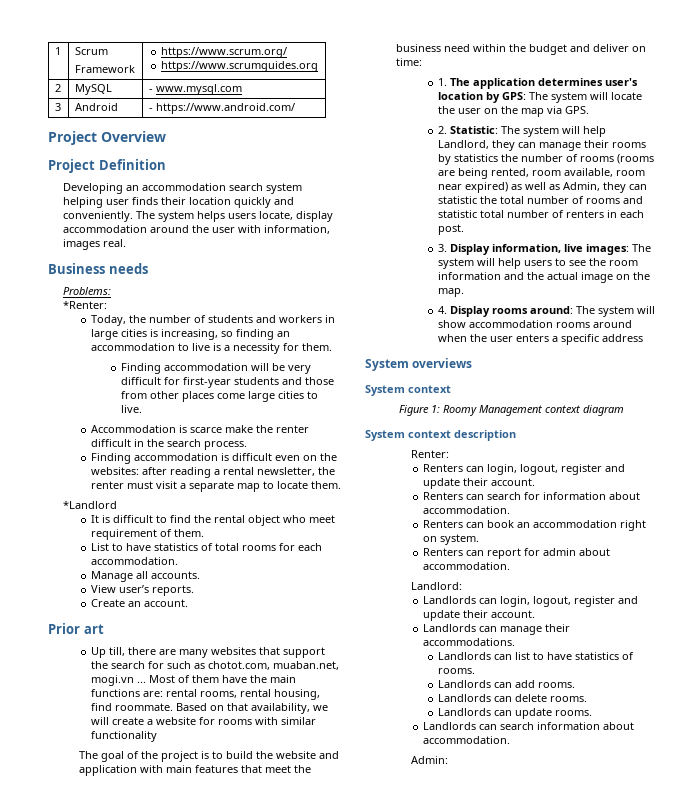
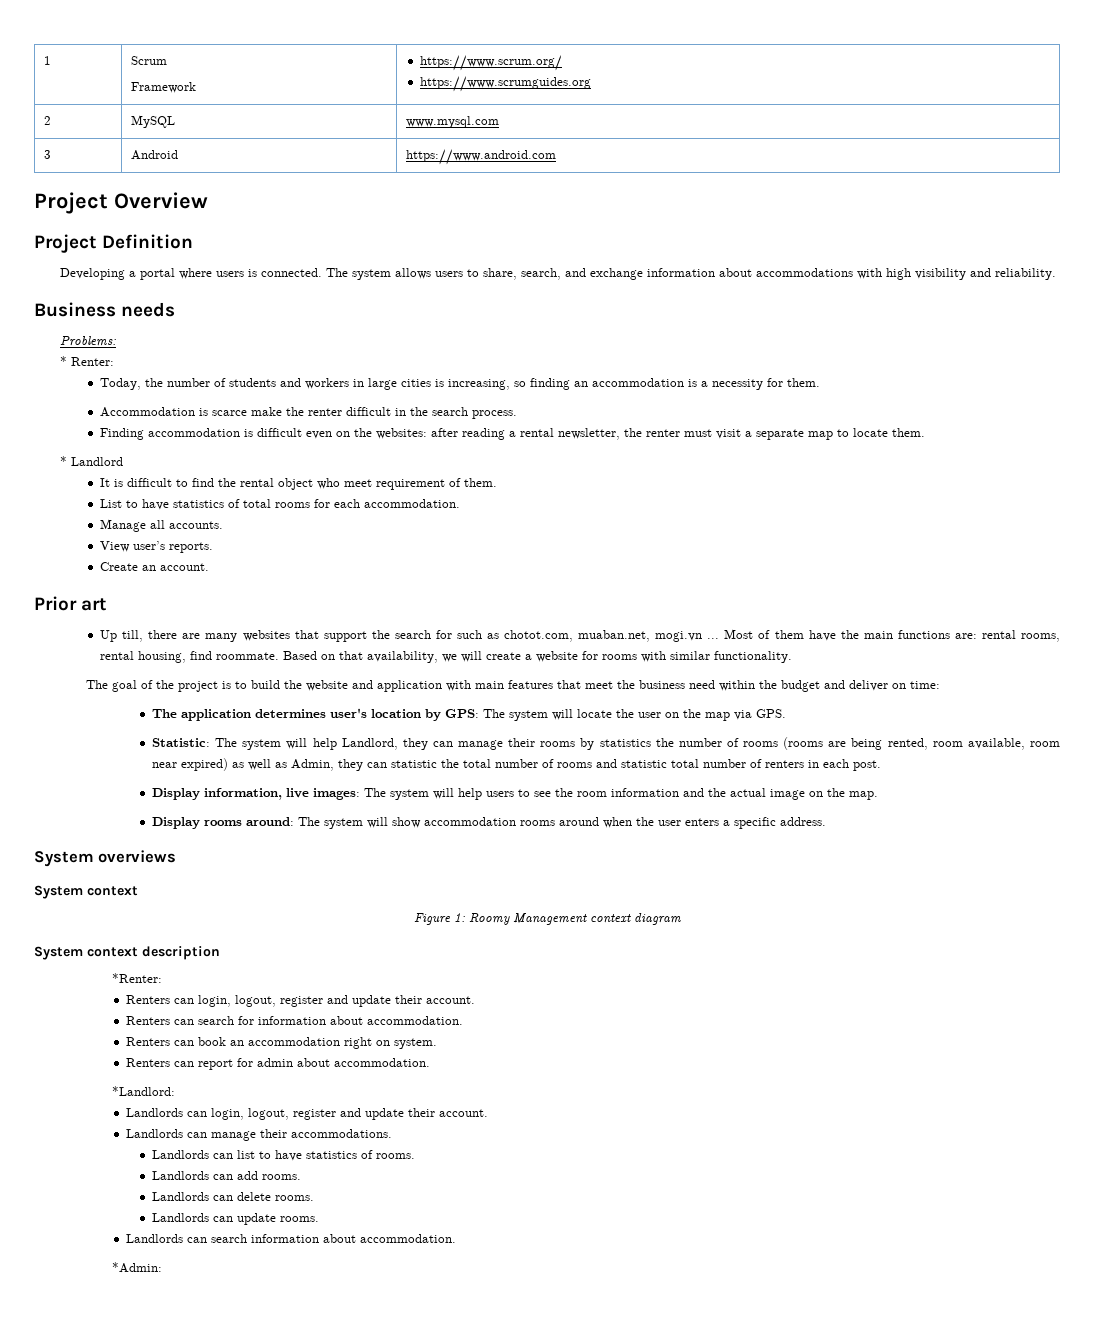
[148,89,153,92] - -> (175, 121) none
[148,103,295,114] - https://www.android.com/ -> [405,149,556,165] https://www.android.com
[126,183,303,194] [63,197,295,208] [63,211,334,222] [63,225,331,234] [63,239,127,250] an accommodation search system helping user finds their location quickly and conveniently. The system helps users locate, display accommodation around the user with information, images real. -> [128,268,1056,280] a portal where users is connected. The system allows users to share, search, and exchange information about accommodations with high visibility and reliability.
[63,301,108,309] *Renter: -> [59,356,114,366] * Renter:
[177,343,210,351] to live -> (685, 382) none
[121,363,312,374] [121,377,335,388] [121,391,319,402] [121,405,143,413] // Finding accommodation will be very difficult for first-year students and those from other places come large cities to live. -> (821, 382) none
[63,501,118,509] *Landlord -> [59,456,123,466] * Landlord
[90,731,157,742] functionality -> [714,651,793,663] functionality.
[438,78,448,86] 1. -> (940, 685) none
[438,126,448,134] 2. -> (786, 713) none
[438,244,448,252] 3. -> (881, 765) none
[438,306,448,314] 4. -> (878, 795) none
[602,334,644,342] address -> [779,817,826,826] address.
[410,450,449,458] Renter: -> [111,973,162,983] *Renter:
[410,582,462,590] Landlord: -> [111,1086,175,1096] *Landlord:
[410,756,448,764] Admin: -> [111,1262,162,1273] *Admin:

